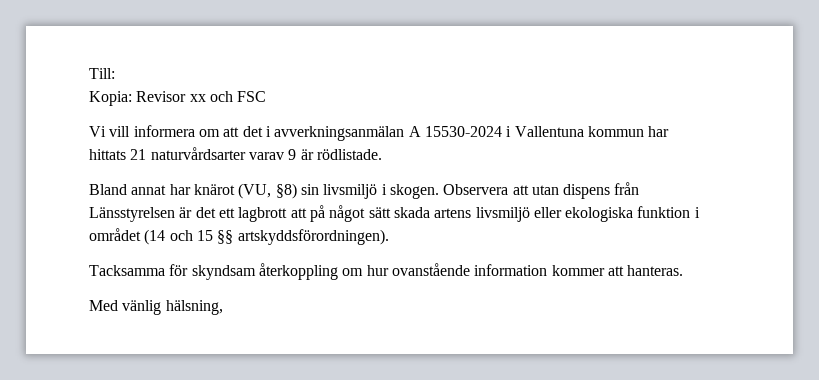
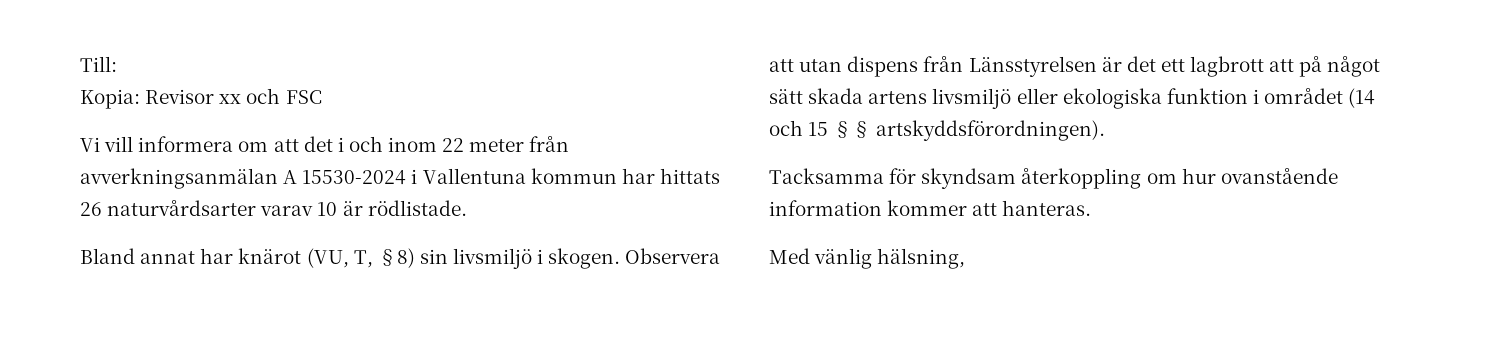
(271, 131) none -> [348,136,570,152] och inom 22 meter från
[130,149,147,160] 21 -> [80,202,102,216] 26
[288,149,297,160] 9 -> [317,202,338,216] 10
(272, 191) none -> [353,250,373,268] T,

